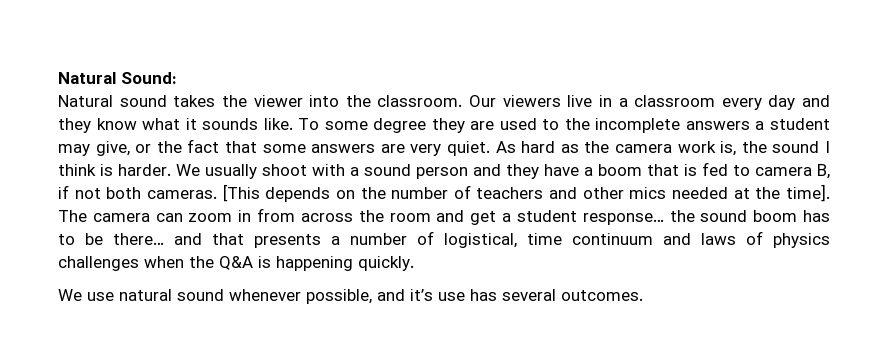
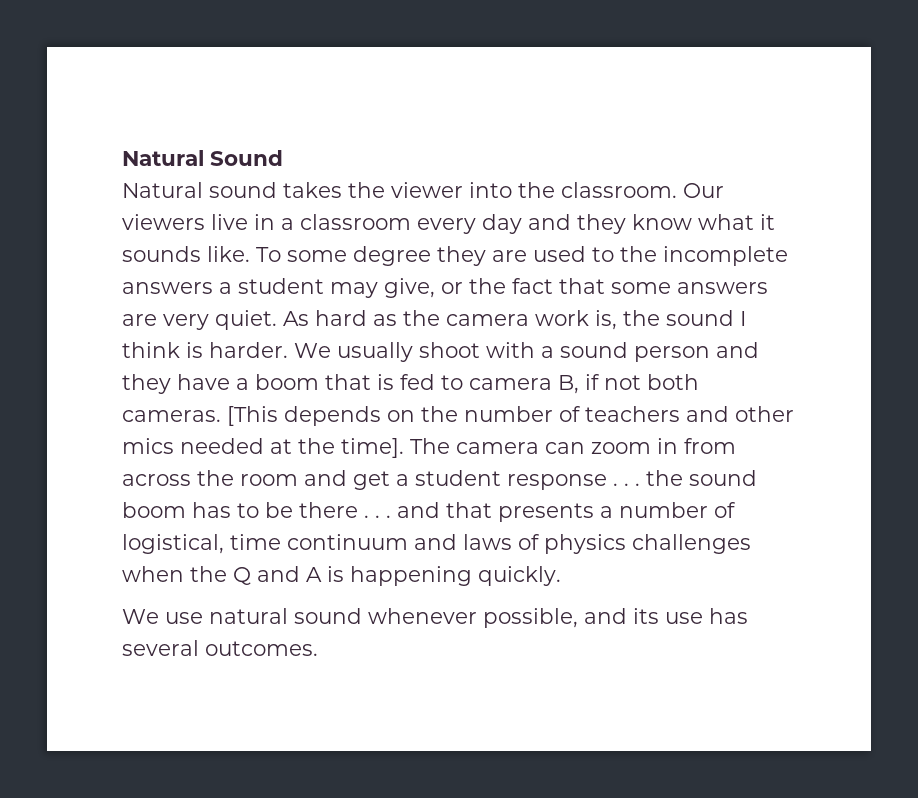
[58,72,177,84] Natural Sound: -> [122,150,283,166] Natural Sound
[582,213,664,225] response… -> [507,474,640,490] response . . .
[113,233,164,245] there… -> [299,502,391,518] there . . .
[219,256,253,270] Q&A -> [233,566,322,585] Q and A
[410,289,433,301] it’s -> [633,608,659,624] its

